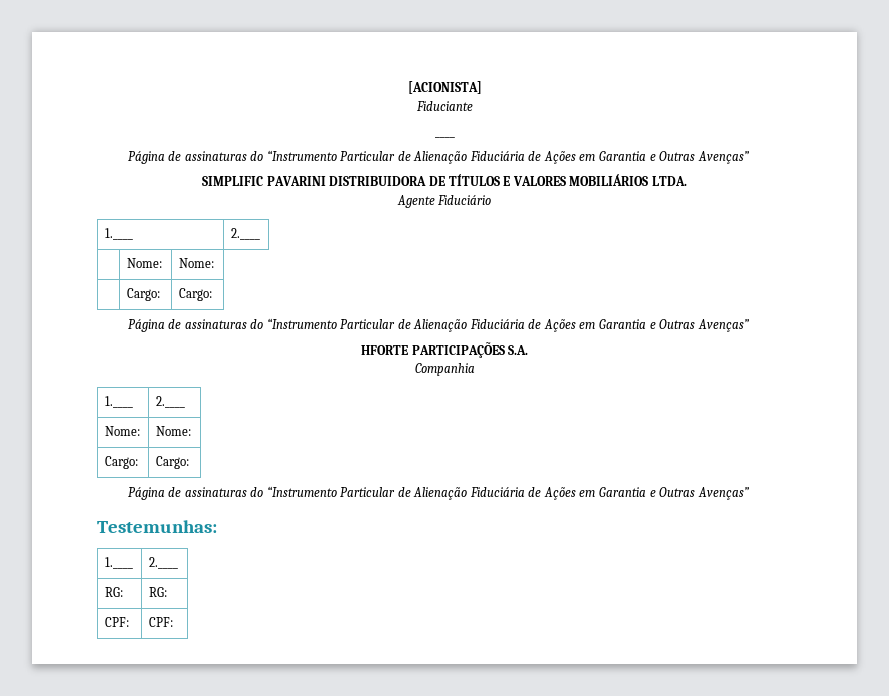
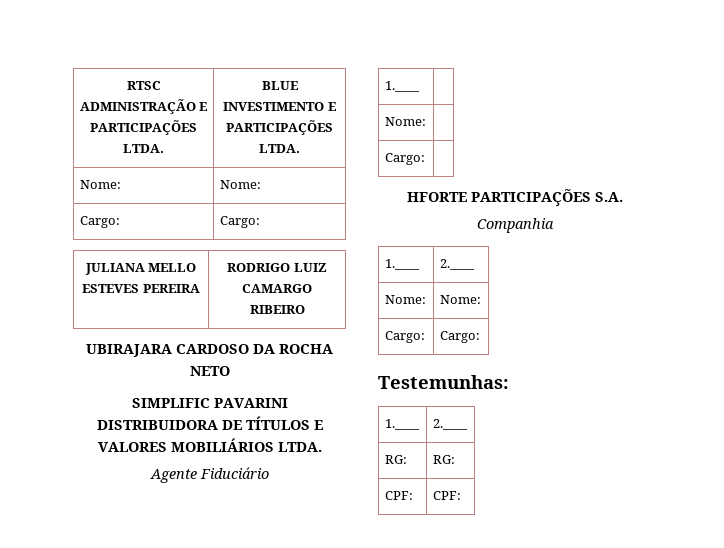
[407,81,482,94] [415,101,473,111] [434,136,455,138] [127,150,749,164] [ACIONISTA] // Fiduciante // ____ // Página de assinaturas do “Instrumento Particular de Alienação Fiduciária de Ações em Garantia e Outras Avenças” -> [126,81,161,90] [79,99,209,114] [90,120,197,135] [123,144,164,153] [261,81,299,90] [223,102,337,111] [226,120,333,135] [259,144,300,153] [79,180,121,189] [219,180,261,189] [79,216,120,228] [219,216,260,228] [84,263,197,275] [82,284,200,293] [227,263,327,272] [242,284,312,293] [249,305,305,314] [86,344,333,357] [189,366,230,376] RTSC ADMINISTRAÇÃO E PARTICIPAÇÕES LTDA. | BLUE INVESTIMENTO E PARTICIPAÇÕES LTDA. // Nome: | Nome: // Cargo: | Cargo: // JULIANA MELLO ESTEVES PEREIRA | RODRIGO LUIZ CAMARGO RIBEIRO // UBIRAJARA CARDOSO DA ROCHA NETO
[230,228,260,240] [126,258,162,268] [178,258,214,268] [126,288,160,301] [178,288,212,301] [127,318,749,332] 2.____ // | Nome: | Nome: // | Cargo: | Cargo: // Página de assinaturas do “Instrumento Particular de Alienação Fiduciária de Ações em Garantia e Outras Avenças” -> [384,117,426,126] [384,153,425,165] // Nome: | // Cargo: |
[127,486,749,500] // Página de assinaturas do “Instrumento Particular de Alienação Fiduciária de Ações em Garantia e Outras Avenças” -> (480, 337) none

